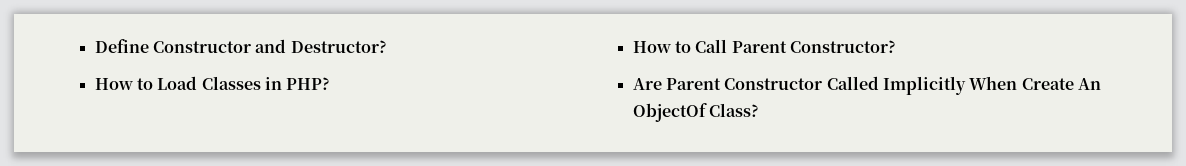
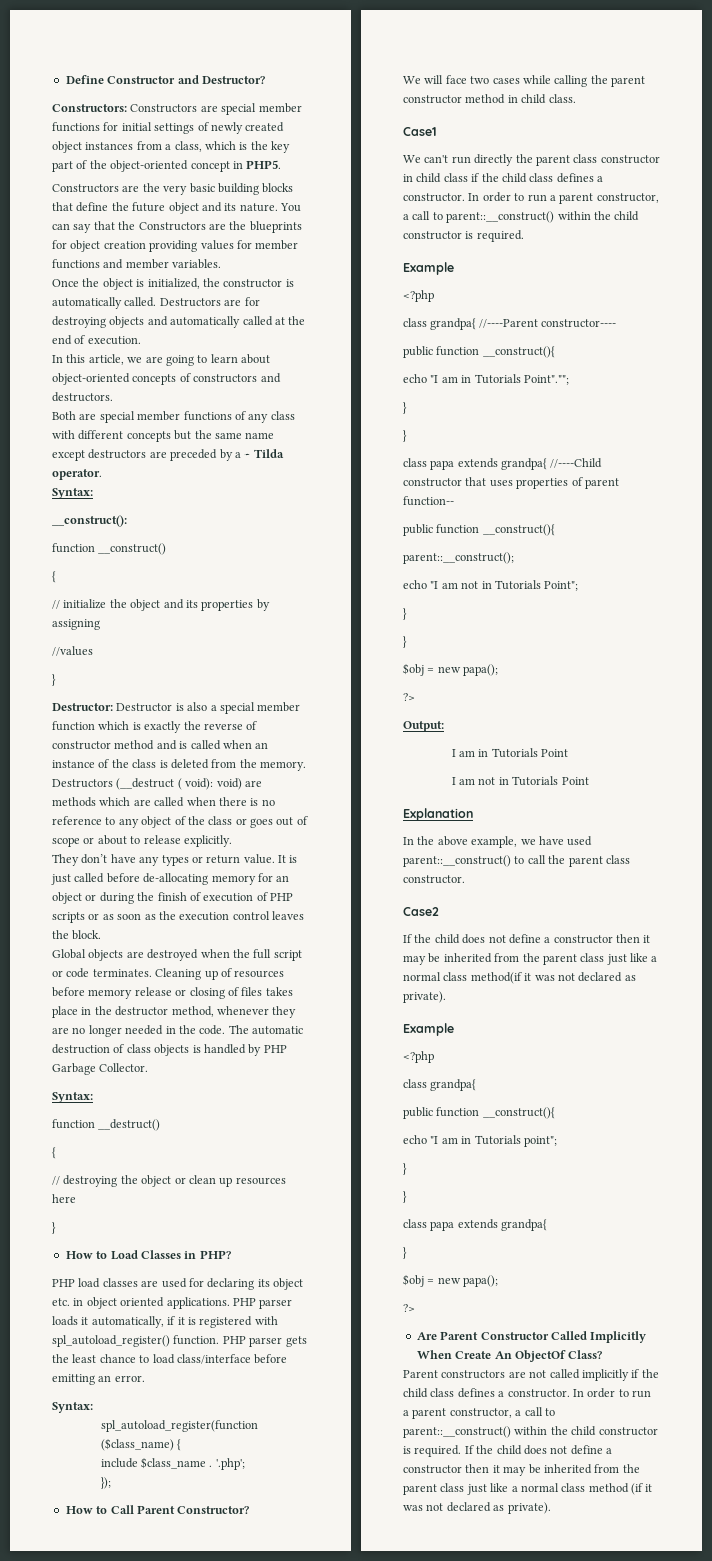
(387, 46) none -> [52,103,302,115] [52,122,285,134] [52,141,290,153] [52,160,282,172] [52,183,294,195] [52,202,301,214] [52,221,302,233] [52,240,299,252] [52,259,222,269] [52,278,294,290] [52,297,260,309] [52,316,306,328] [52,335,141,345] [52,354,270,366] [52,373,281,385] [52,392,113,402] [52,411,295,423] [52,430,275,442] [52,449,284,461] [52,469,102,480] [52,488,93,499] [52,515,127,527] [52,543,167,555] [52,571,56,583] [52,599,270,611] [52,619,100,630] [52,646,93,656] [52,674,56,686] [52,702,301,714] [52,721,258,733] [52,740,269,750] [52,759,306,771] [52,778,262,790] [52,797,275,807] [52,816,308,828] [52,835,232,847] [52,854,298,866] [51,873,290,885] [52,892,293,904] [52,911,304,923] [52,930,102,940] [52,949,302,961] [52,968,285,980] [52,987,293,999] [52,1006,297,1018] [52,1025,303,1037] [52,1044,287,1056] [52,1063,149,1075] [52,1092,93,1103] [52,1119,161,1131] [52,1147,56,1159] [52,1175,286,1187] [52,1194,76,1203] [52,1222,56,1234] // Constructors: Constructors are special member functions for initial settings of newly created object instances from a class, which is the key part of the object-oriented concept in PHP5. // Constructors are the very basic building blocks that define the future object and its nature. You can say that the Constructors are the blueprints for object creation providing values for member functions and member variables. // Once the object is initialized, the constructor is automatically called. Destructors are for destroying objects and automatically called at the end of execution. // In this article, we are going to learn about object-oriented concepts of constructors and destructors. // Both are special member functions of any class with different concepts but the same name except destructors are preceded by a ~ Tilda operator. // Syntax: // __construct(): // function __construct() // { // // initialize the object and its properties by assigning // //values // } // Destructor: Destructor is also a special member function which is exactly the reverse of constructor method and is called when an instance of the class is deleted from the memory. Destructors (__destruct ( void): void) are methods which are called when there is no reference to any object of the class or goes out of scope or about to release explicitly. // They don’t have any types or return value. It is just called before de-allocating memory for an object or during the finish of execution of PHP scripts or as soon as the execution control leaves the block. // Global objects are destroyed when the full script or code terminates. Cleaning up of resources before memory release or closing of files takes place in the destructor method, whenever they are no longer needed in the code. The automatic destruction of class objects is handled by PHP Garbage Collector. // Syntax: // function __destruct() // { // // destroying the object or clean up resources here // }
(331, 83) none -> [52,1278,303,1290] [52,1297,293,1309] [52,1316,278,1328] [52,1335,307,1347] [52,1354,288,1364] [52,1374,145,1385] [52,1402,93,1413] [100,1420,258,1432] [100,1438,182,1451] [100,1457,245,1470] [100,1477,111,1489] // PHP load classes are used for declaring its object etc. in object oriented applications. PHP parser loads it automatically, if it is registered with spl_autoload_register() function. PHP parser gets the least chance to load class/interface before emitting an error. // Syntax: // spl_autoload_register(function ($class_name) { // include $class_name . '.php'; // });
(896, 46) none -> [403,75,645,87] [403,94,576,104] [403,127,437,136] [403,154,660,166] [403,173,603,183] [403,192,659,204] [403,211,640,223] [403,230,524,242] [403,262,454,275] [403,290,434,302] [403,318,617,330] [403,346,555,358] [403,374,569,385] [403,402,407,414] [403,430,407,442] [403,458,602,470] [403,477,619,489] [403,496,454,506] [403,524,555,536] [403,552,514,564] [403,580,579,591] [403,608,407,620] [403,636,407,648] [403,663,499,676] [403,693,415,701] [403,721,444,732] [451,748,569,758] [451,776,589,786] [403,808,473,821] [403,836,593,848] [403,855,630,867] [403,875,465,884] [403,907,439,916] [403,934,651,944] [403,953,658,965] [403,972,636,984] [403,991,446,1003] [403,1023,454,1036] [403,1051,434,1063] [403,1079,477,1091] [403,1107,555,1119] [403,1135,557,1147] [403,1163,407,1175] [403,1191,407,1203] [403,1219,548,1231] [403,1247,407,1259] [403,1274,499,1287] [403,1304,415,1312] // We will face two cases while calling the parent constructor method in child class. // Case1 // We can't run directly the parent class constructor in child class if the child class defines a constructor. In order to run a parent constructor, a call to parent::__construct() within the child constructor is required. // Example // <?php // class grandpa{ //----Parent constructor---- // public function __construct(){ // echo "I am in Tutorials Point".""; // } // } // class papa extends grandpa{ //----Child constructor that uses properties of parent function-- // public function __construct(){ // parent::__construct(); // echo "I am not in Tutorials Point"; // } // } // $obj = new papa(); // ?> // Output: // I am in Tutorials Point // I am not in Tutorials Point // Explanation // In the above example, we have used parent::__construct() to call the parent class constructor. // Case2 // If the child does not define a constructor then it may be inherited from the parent class just like a normal class method(if it was not declared as private). // Example // <?php // class grandpa{ // public function __construct(){ // echo "I am in Tutorials point"; // } // } // class papa extends grandpa{ // } // $obj = new papa(); // ?>
(759, 110) none -> [403,1369,659,1381] [403,1388,651,1398] [403,1407,555,1419] [403,1426,658,1438] [403,1445,612,1457] [403,1464,640,1476] [403,1483,653,1495] [403,1502,551,1514] // Parent constructors are not called implicitly if the child class defines a constructor. In order to run a parent constructor, a call to parent::__construct() within the child constructor is required. If the child does not define a constructor then it may be inherited from the parent class just like a normal class method (if it was not declared as private).

